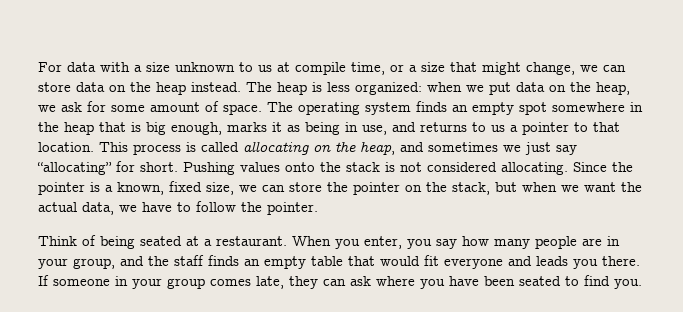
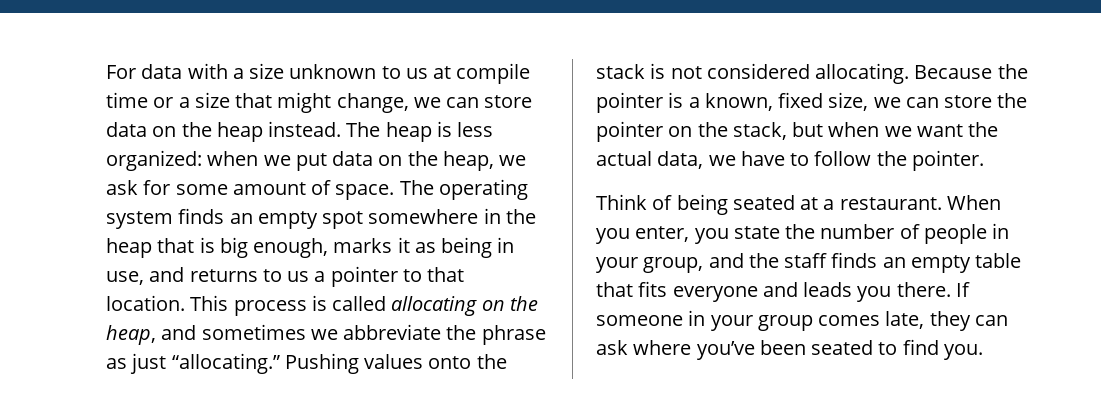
[351,62,385,75] time, -> [106,92,148,108] time
[525,142,577,155] [37,161,178,175] just say “allocating” for short. -> [343,324,546,345] [106,353,280,374] abbreviate the phrase as just “allocating.”
[573,162,607,172] Since -> [914,65,993,79] Because
[436,236,602,249] say how many people are -> [733,224,987,244] state the number of people
[380,255,439,266] would fit -> [638,281,668,297] fits
[420,276,479,289] you have -> [696,341,755,360] you’ve

